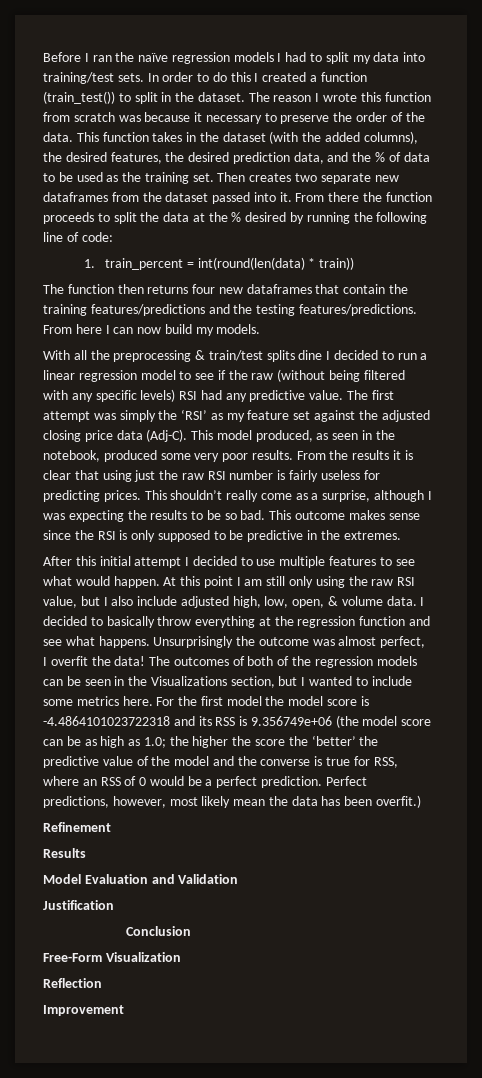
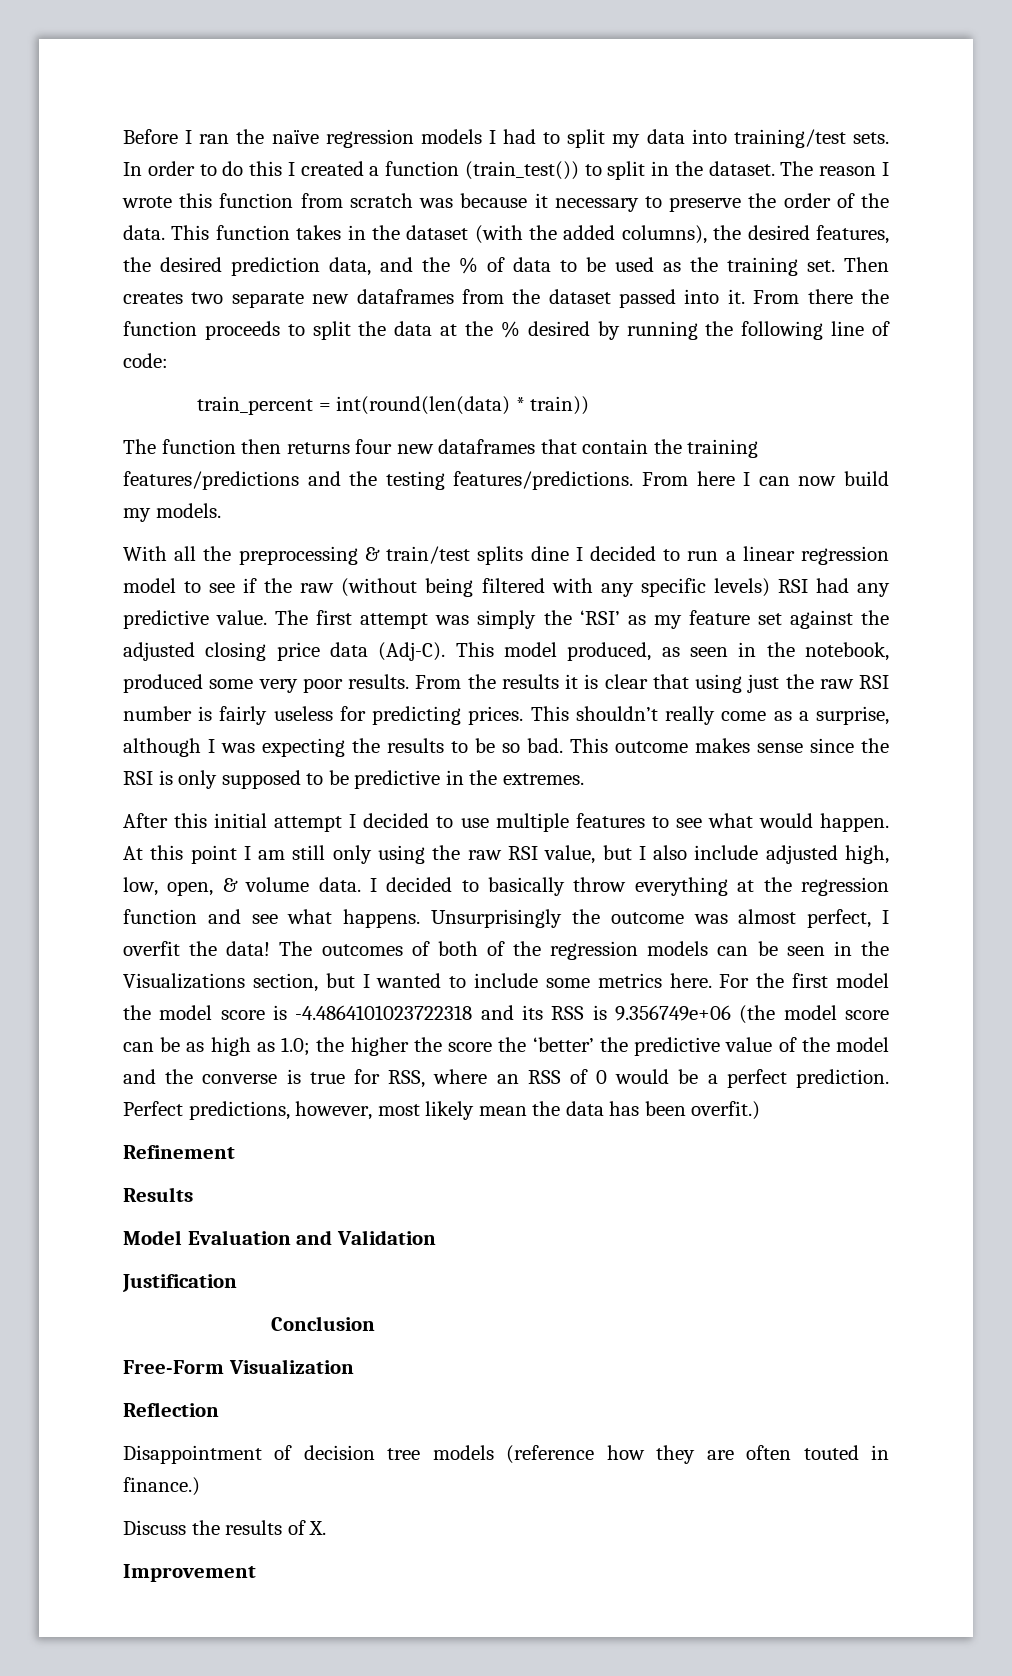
[84,259,96,268] 1. -> (168, 360) none
(102, 983) none -> [123,1445,890,1464] [123,1477,200,1496] [123,1520,327,1535] // Disappointment of decision tree models (reference how they are often touted in finance.) // Discuss the results of X.

